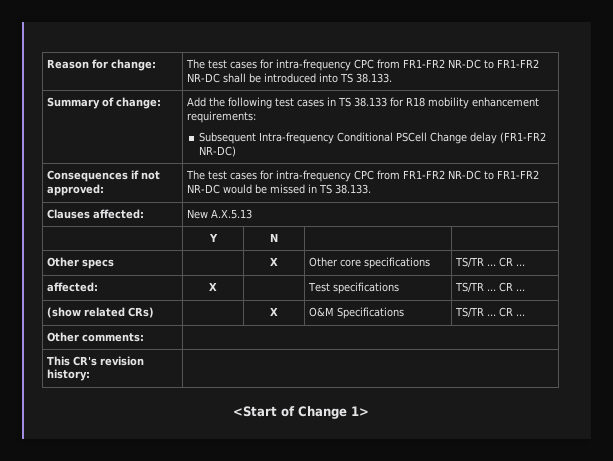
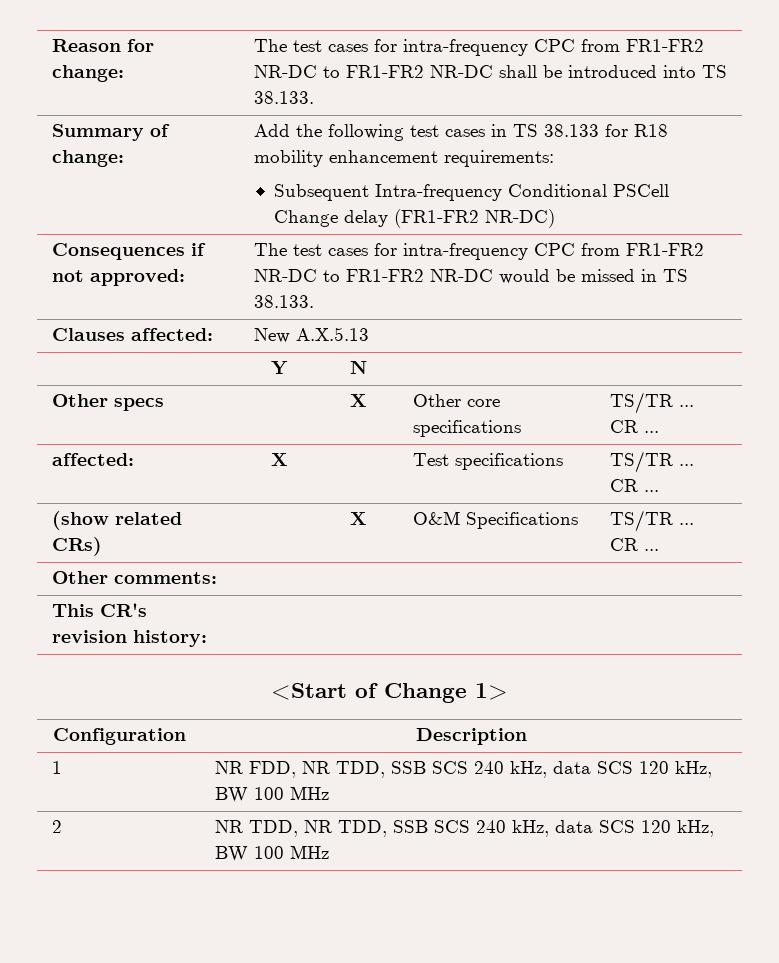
(369, 411) none -> [52,728,186,745] [415,728,527,745] [51,761,62,774] [214,761,712,778] [214,786,329,803] [51,820,62,833] [214,820,714,837] [214,845,329,862] // Configuration | Description // 1 | NR FDD, NR TDD, SSB SCS 240 kHz, data SCS 120 kHz, BW 100 MHz // 2 | NR TDD, NR TDD, SSB SCS 240 kHz, data SCS 120 kHz, BW 100 MHz

